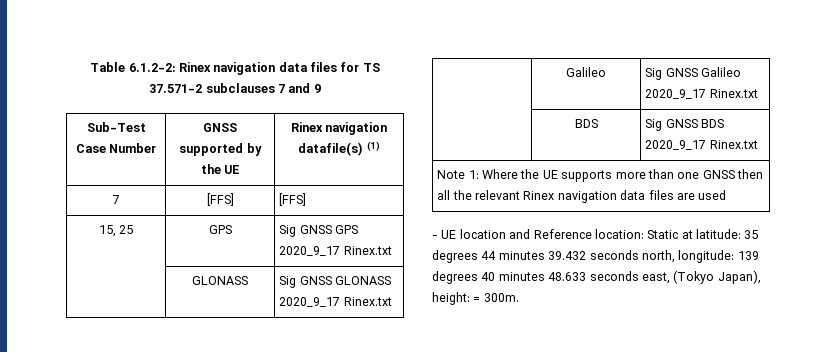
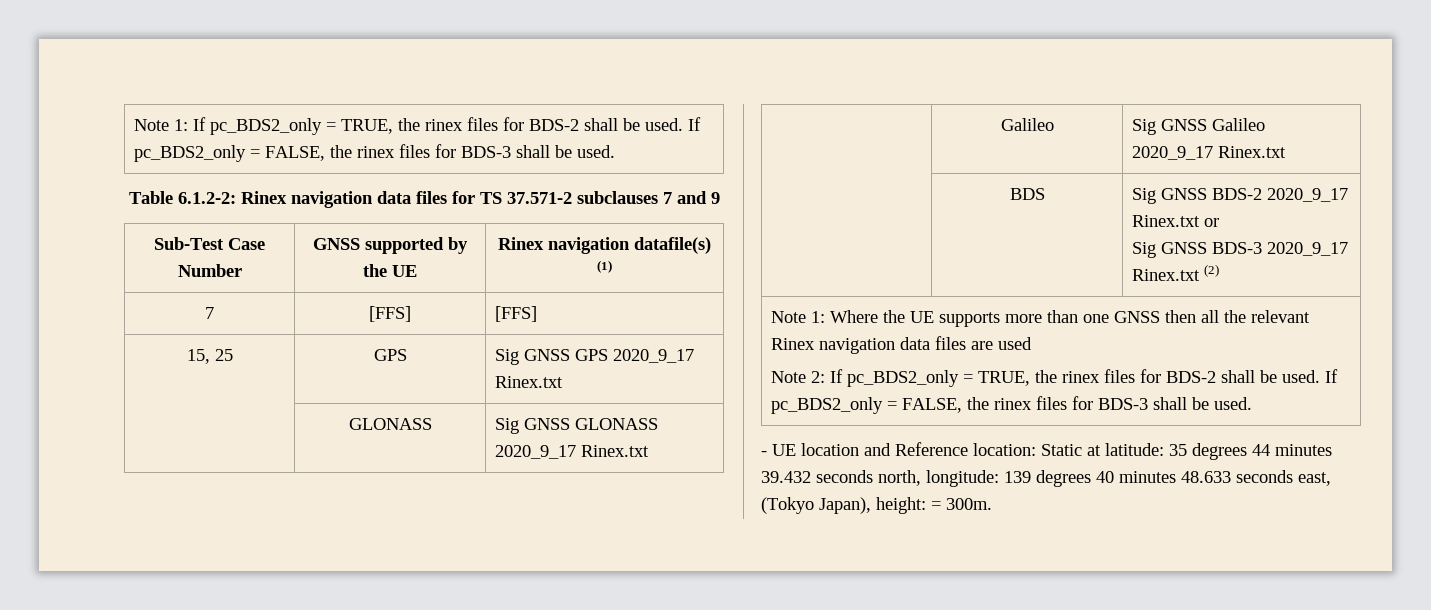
(90, 67) none -> [134,117,702,135] [134,144,616,162] Note 1: If pc_BDS2_only = TRUE, the rinex files for BDS-2 shall be used. If pc_BDS2_only = FALSE, the rinex files for BDS-3 shall be used. //
[701,119,725,128] [645,140,758,150] BDS 2020_9_17 Rinex.txt -> [1212,188,1349,202] [1132,215,1220,227] [1132,242,1349,258] [1132,264,1220,281] BDS-2 2020_9_17 Rinex.txt or // Sig GNSS BDS-3 2020_9_17 Rinex.txt (2)
(727, 195) none -> [771,369,1339,387] [771,396,1253,414] // Note 2: If pc_BDS2_only = TRUE, the rinex files for BDS-2 shall be used. If pc_BDS2_only = FALSE, the rinex files for BDS-3 shall be used.

